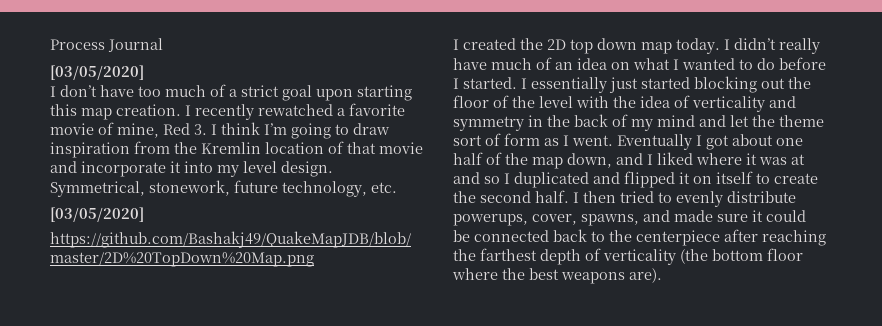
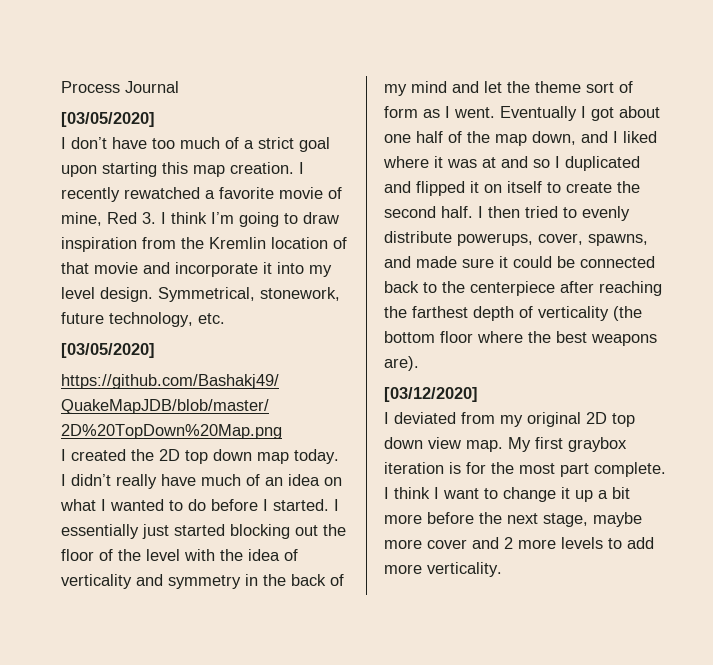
(662, 275) none -> [384,387,478,402] [384,412,635,427] [384,437,627,452] [384,462,666,477] [384,487,630,502] [384,512,642,527] [384,537,654,549] [384,562,502,577] // [03/12/2020] // I deviated from my original 2D top down view map. My first graybox iteration is for the most part complete. I think I want to change it up a bit more before the next stage, maybe more cover and 2 more levels to add more verticality.

